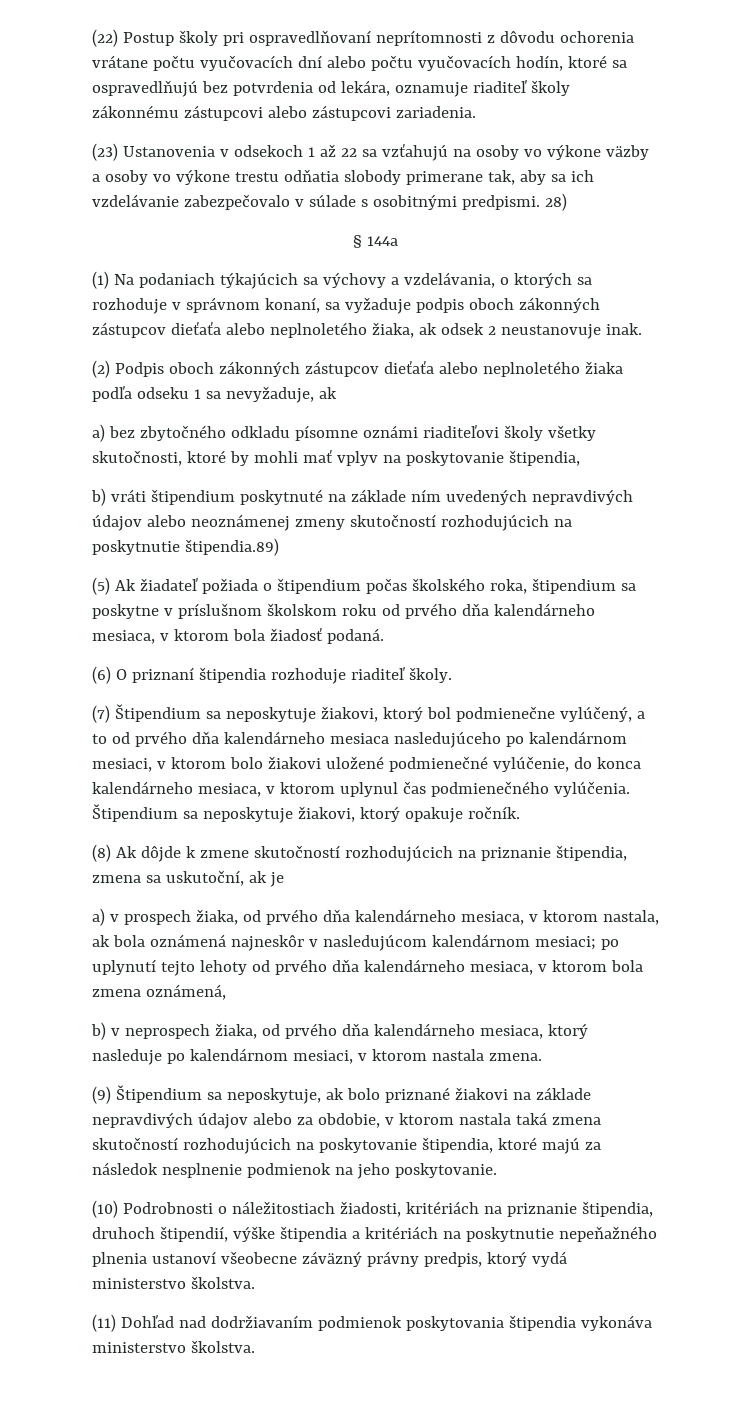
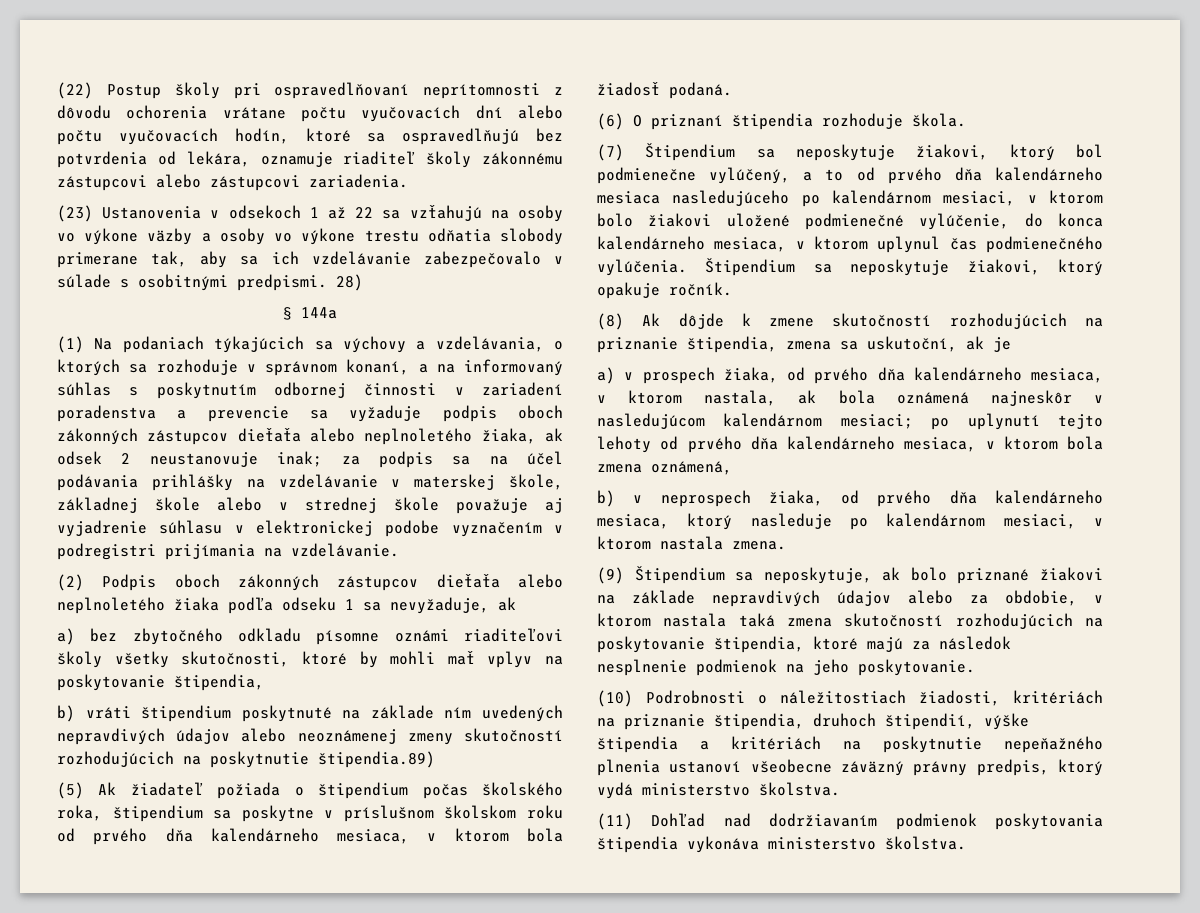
(320, 305) none -> [418,359,563,376] [57,382,563,399] [57,405,289,422] a na informovaný súhlas s poskytnutím odbornej činnosti v zariadení poradenstva a prevencie
[605,323,642,335] inak. -> [277,451,563,468] [57,474,563,491] [57,497,563,514] [57,520,563,537] [57,543,399,560] inak; za podpis sa na účel podávania prihlášky na vzdelávanie v materskej škole, základnej škole alebo v strednej škole považuje aj vyjadrenie súhlasu v elektronickej podobe vyznačením v podregistri prijímania na vzdelávanie.
[350,666,452,683] riaditeľ školy. -> [912,113,966,127] škola.

